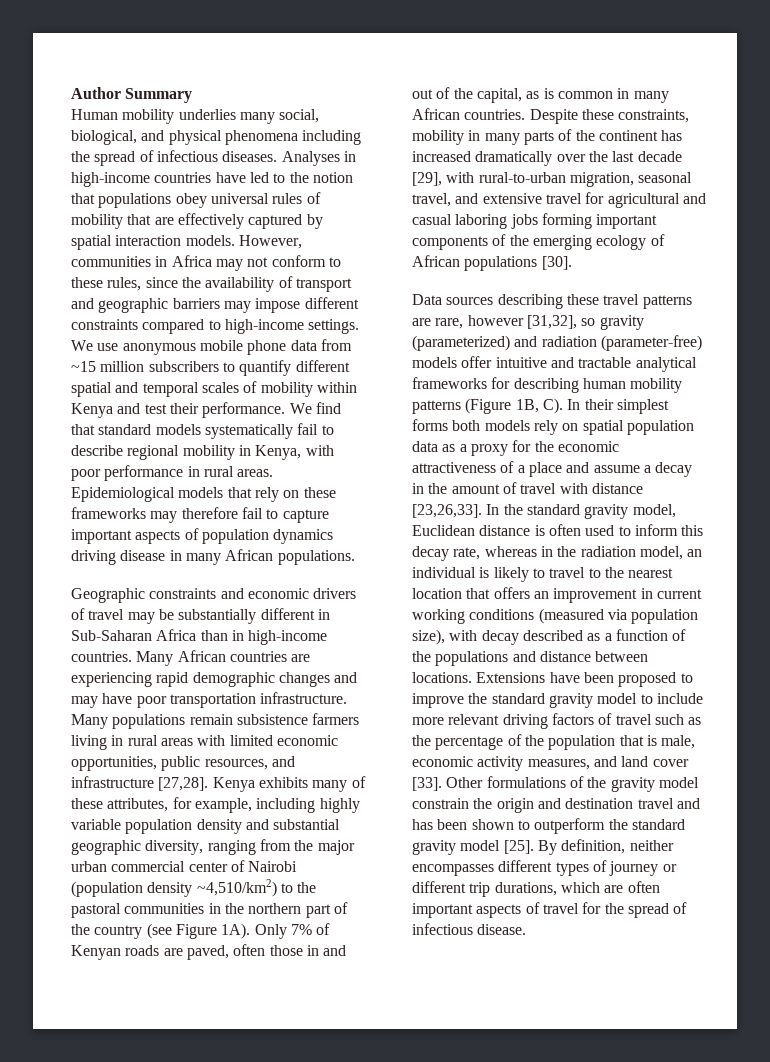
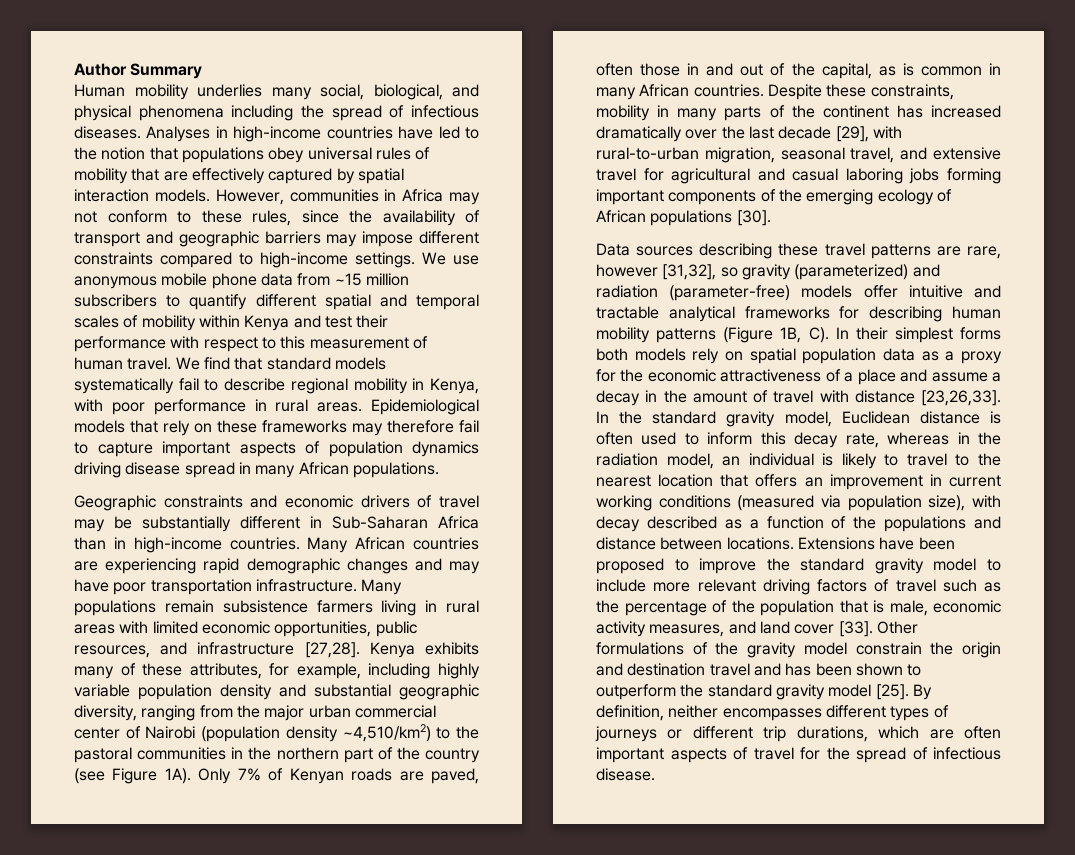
[202,402,286,418] performance. -> [74,336,428,352] [74,357,172,370] performance with respect to this measurement of human travel.
(166, 555) none -> [184,462,235,478] spread
[609,861,659,876] journey -> [595,726,657,742] journeys

